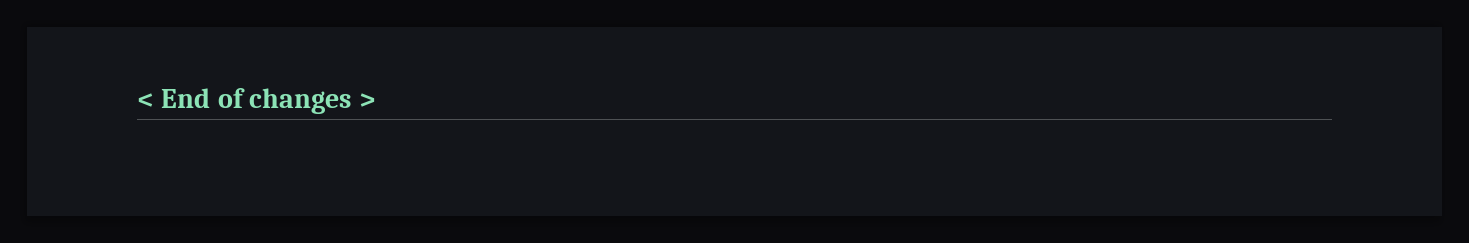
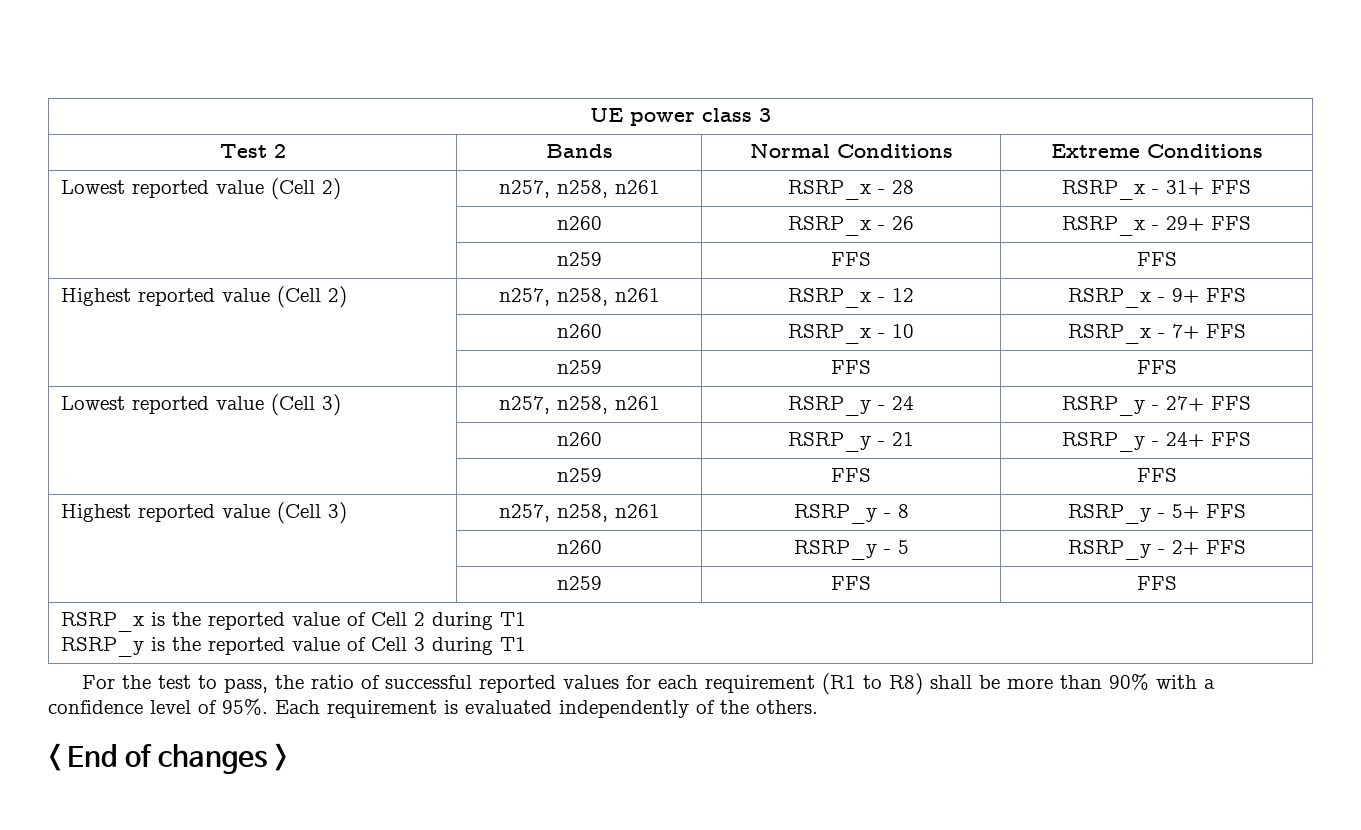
(137, 100) none -> [590,108,771,126] [219,144,286,158] [545,144,613,158] [749,143,953,158] [1050,144,1263,158] [60,178,341,200] [498,180,660,198] [788,180,914,200] [1062,180,1251,200] [556,216,602,230] [788,216,914,236] [1062,216,1251,236] [556,252,602,266] [831,252,871,266] [1136,252,1177,266] [60,286,347,308] [498,288,660,306] [788,288,914,308] [1067,288,1246,308] [556,324,602,338] [788,324,914,344] [1067,324,1246,344] [556,360,602,374] [831,360,871,374] [1136,360,1177,374] [60,394,341,416] [498,396,660,414] [788,396,914,416] [1062,396,1251,416] [556,432,602,446] [788,432,914,452] [1062,432,1251,452] [556,468,602,482] [831,468,871,482] [1136,468,1177,482] [60,502,347,524] [498,504,660,522] [793,504,909,524] [1067,504,1246,524] [556,540,602,554] [793,540,909,560] [1067,540,1246,560] [556,576,602,590] [831,576,871,590] [1136,576,1177,590] [60,612,526,632] [60,637,526,657] [82,673,1216,695] [48,698,818,718] UE power class 3 // Test 2 | Bands | Normal Conditions | Extreme Conditions // Lowest reported value (Cell 2) | n257, n258, n261 | RSRP_x - 28 | RSRP_x - 31+ FFS // | n260 | RSRP_x - 26 | RSRP_x - 29+ FFS // | n259 | FFS | FFS // Highest reported value (Cell 2) | n257, n258, n261 | RSRP_x - 12 | RSRP_x - 9+ FFS // | n260 | RSRP_x - 10 | RSRP_x - 7+ FFS // | n259 | FFS | FFS // Lowest reported value (Cell 3) | n257, n258, n261 | RSRP_y - 24 | RSRP_y - 27+ FFS // | n260 | RSRP_y - 21 | RSRP_y - 24+ FFS // | n259 | FFS | FFS // Highest reported value (Cell 3) | n257, n258, n261 | RSRP_y - 8 | RSRP_y - 5+ FFS // | n260 | RSRP_y - 5 | RSRP_y - 2+ FFS // | n259 | FFS | FFS // RSRP_x is the reported value of Cell 2 during T1 // RSRP_y is the reported value of Cell 3 during T1 // For the test to pass, the ratio of successful reported values for each requirement (R1 to R8) shall be more than 90% with a confidence level of 95%. Each requirement is evaluated independently of the others. //

